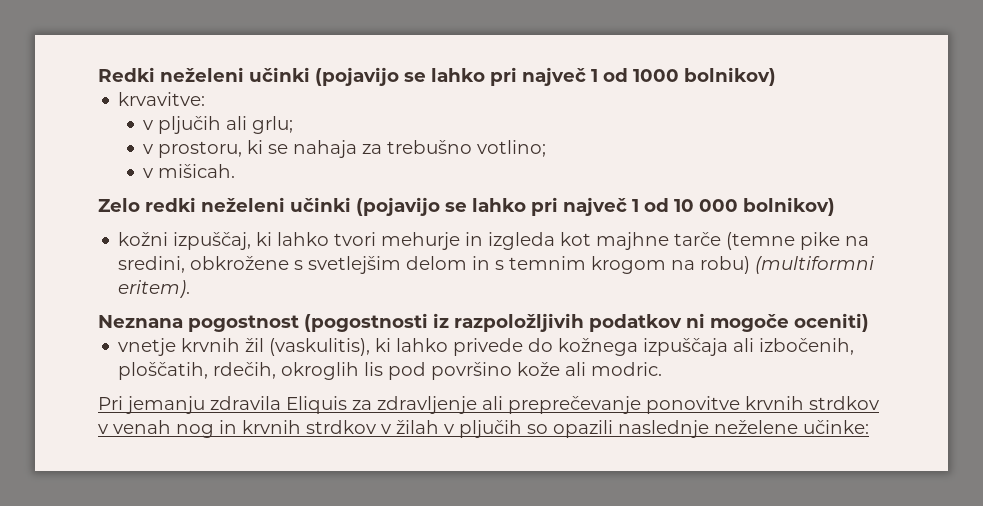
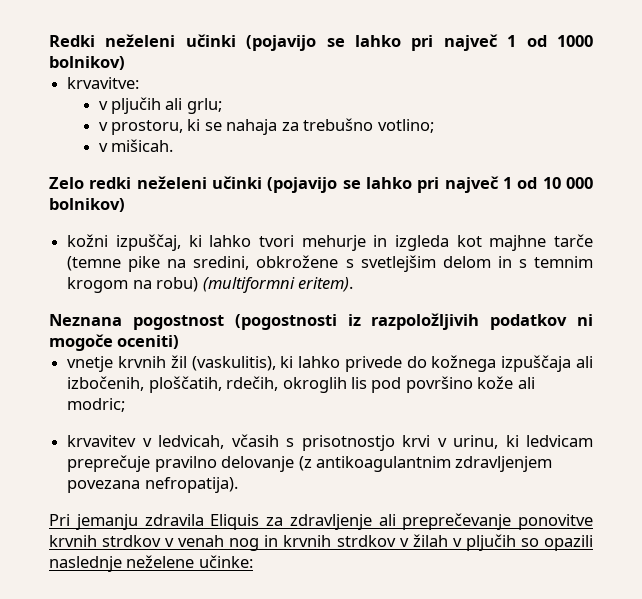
[591,362,663,376] modric. -> [67,398,126,412] [67,434,594,451] [67,455,553,472] [67,477,238,493] modric; // krvavitev v ledvicah, včasih s prisotnostjo krvi v urinu, ki ledvicam preprečuje pravilno delovanje (z antikoagulantnim zdravljenjem povezana nefropatija).

